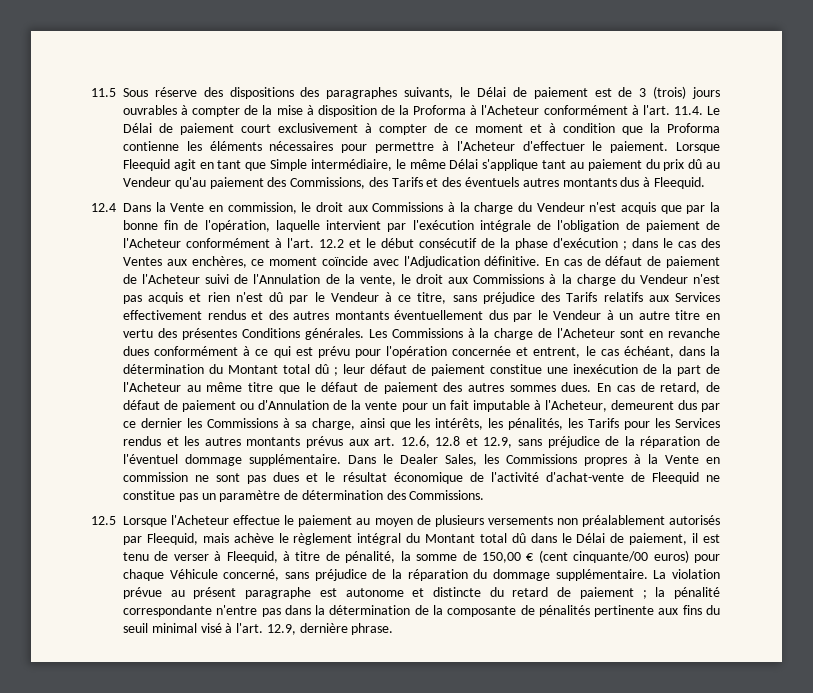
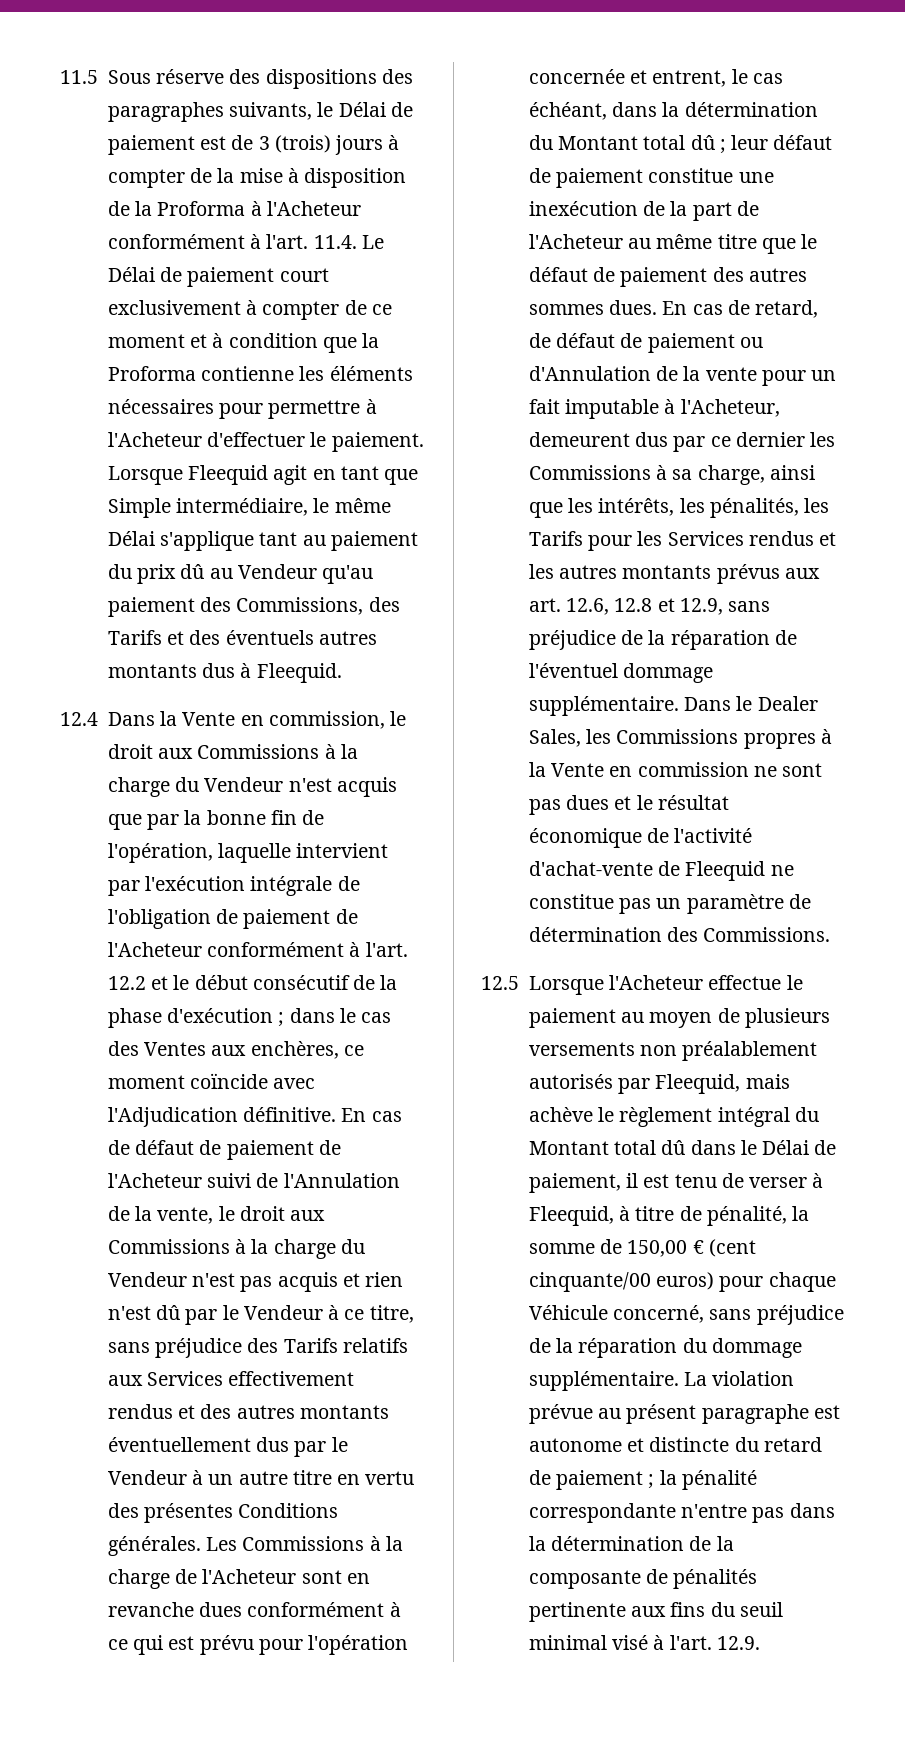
[123,105,177,115] ouvrables -> (384, 145) none
[266,623,394,635] 12.9, dernière phrase. -> [716,1636,760,1650] 12.9.

